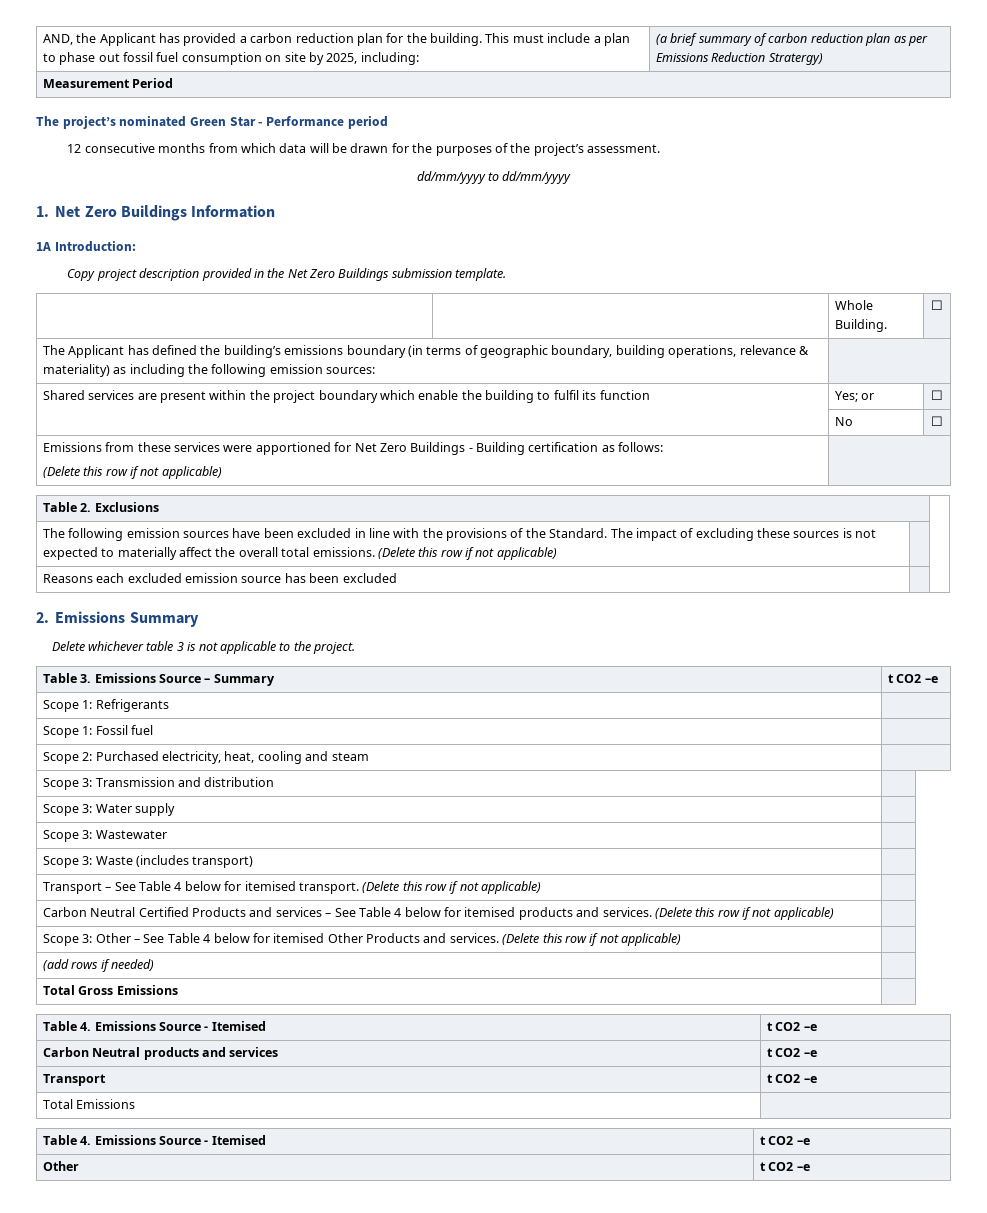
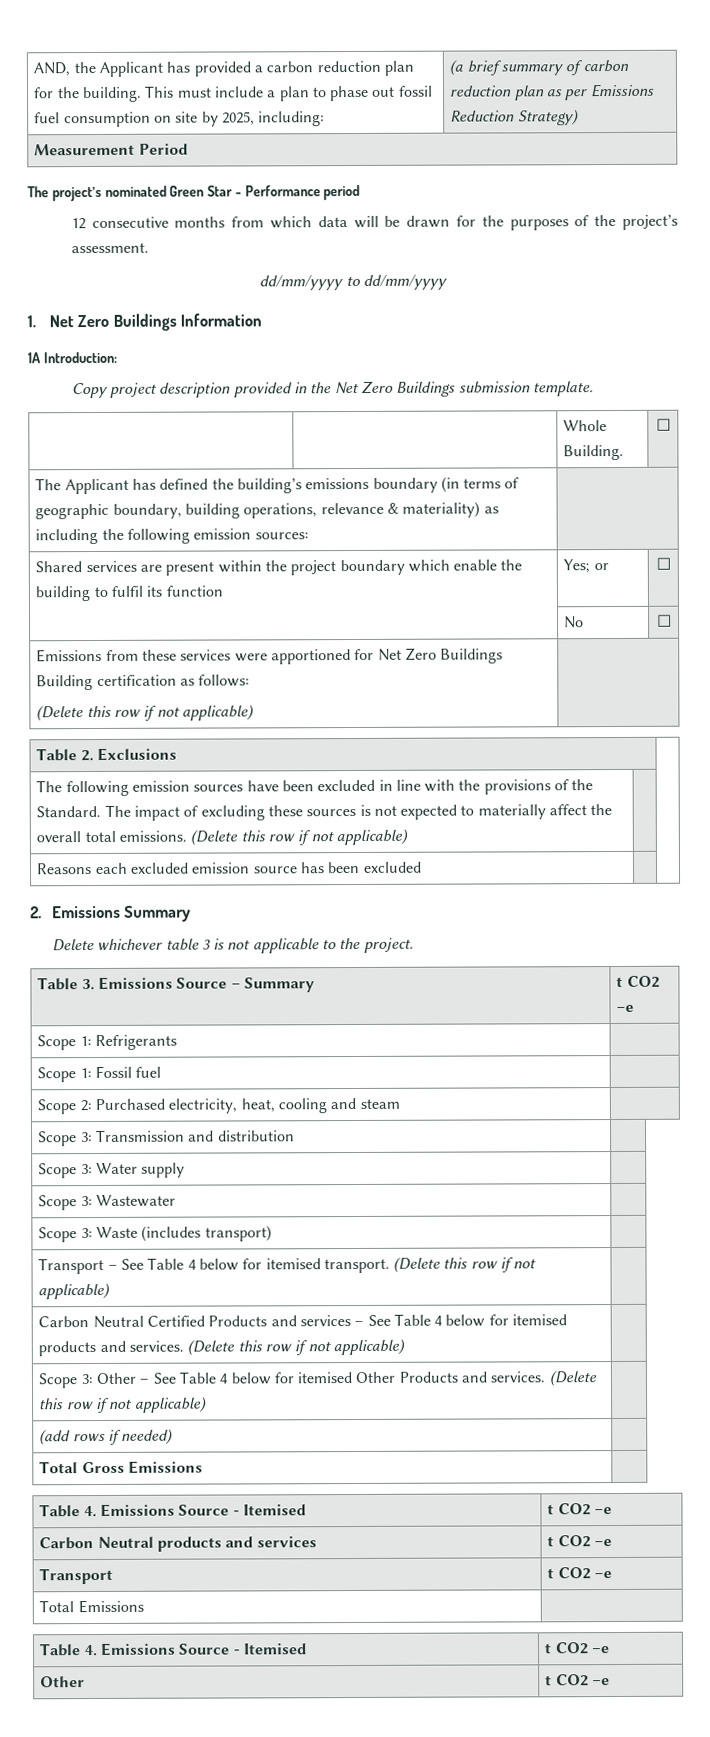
[768,53,823,65] Stratergy) -> [517,109,579,126] Strategy)
[468,448,473,452] - -> (504, 656) none

